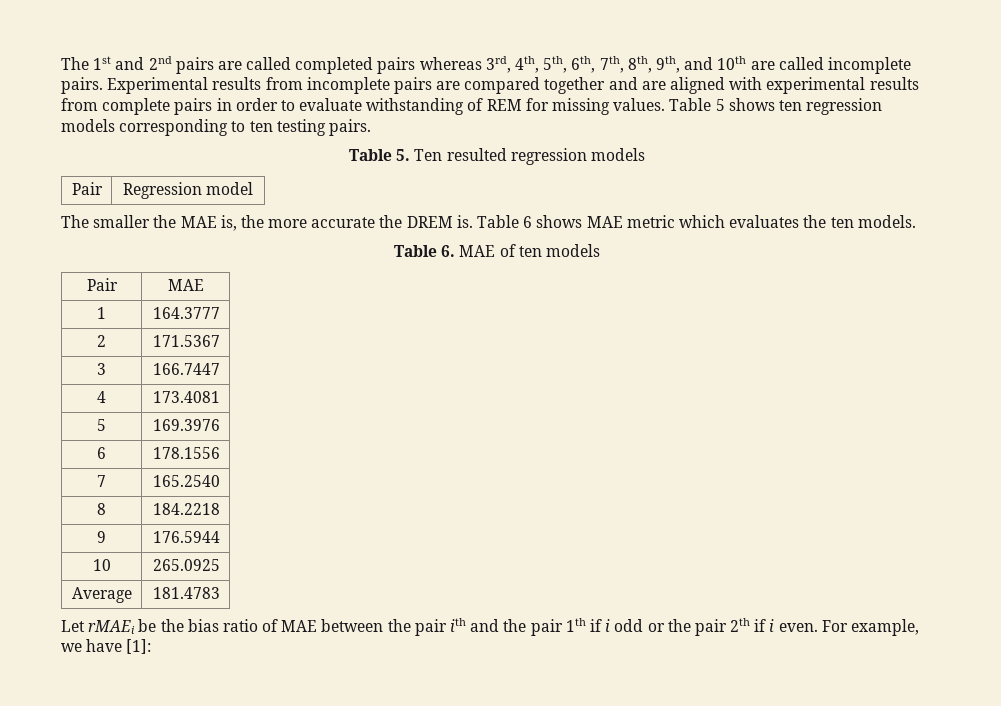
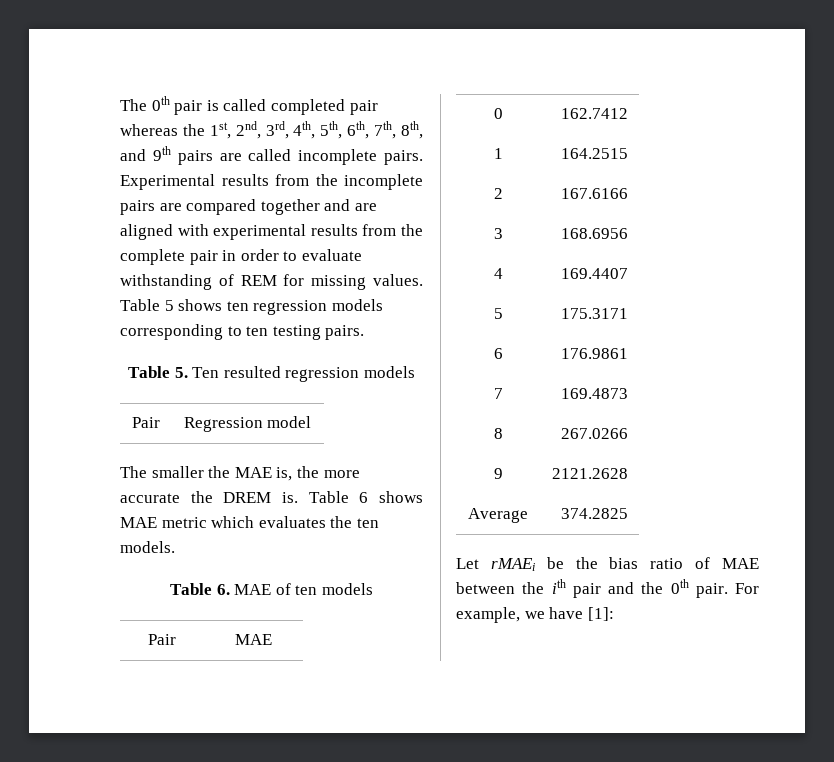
[61,56,482,74] The 1st and 2nd pairs are called completed pairs whereas -> [120,96,378,115] [120,121,261,139] The 0th pair is called completed pair whereas the 1st, 2nd,
[655,56,747,73] 9th, and 10th -> [120,146,213,165] and 9th pairs
(303, 83) none -> [315,174,338,186] the
[102,98,213,115] complete pairs -> [401,224,423,236] [120,249,218,265] the complete pair
(204, 285) none -> [493,108,503,119] [560,108,628,119] // 0 | 162.7412
[153,307,221,319] 164.3777 -> [560,148,628,159] 164.2515
[153,335,221,347] 171.5367 -> [560,188,628,199] 167.6166
[153,363,221,375] 166.7447 -> [560,228,628,239] 168.6956
[153,391,221,403] 173.4081 -> [560,268,628,279] 169.4407
[153,419,221,431] 169.3976 -> [560,308,628,319] 175.3171
[153,447,221,459] 178.1556 -> [560,348,628,359] 176.9861
[153,475,221,487] 165.2540 -> [560,388,628,399] 169.4873
[153,503,221,515] 184.2218 -> [560,428,628,439] 267.0266
[153,531,221,543] [92,559,111,571] [153,559,221,571] 176.5944 // 10 | 265.0925 -> [551,468,628,479] 2121.2628
[153,587,221,599] 181.4783 -> [560,508,628,519] 374.2825
[414,618,818,636] pair ith and the pair 1th if i odd or the pair 2th if i even. -> [551,579,728,598] ith pair and the 0th pair.

